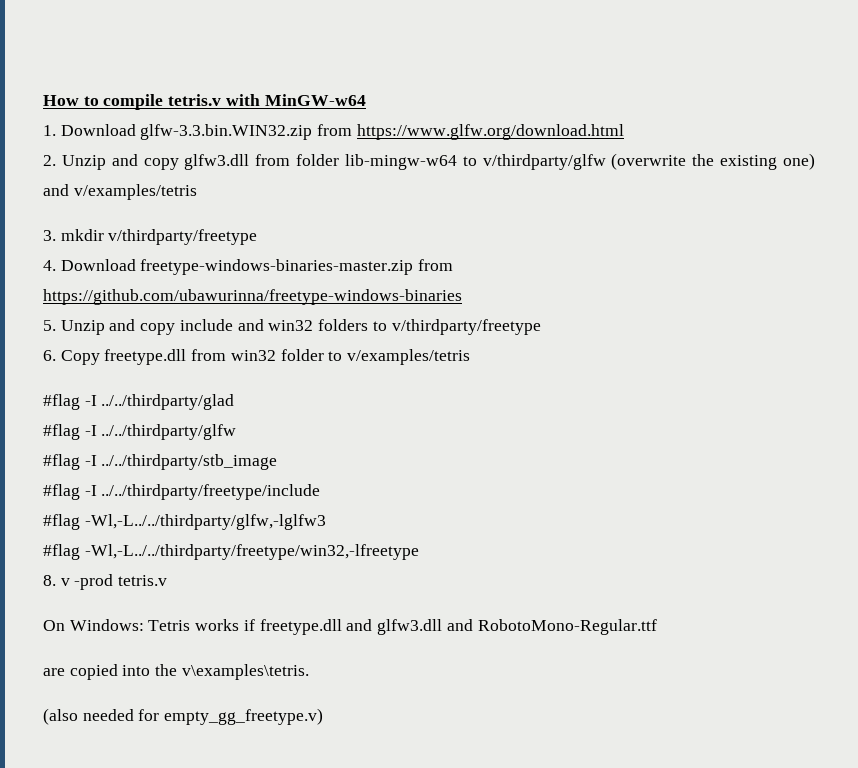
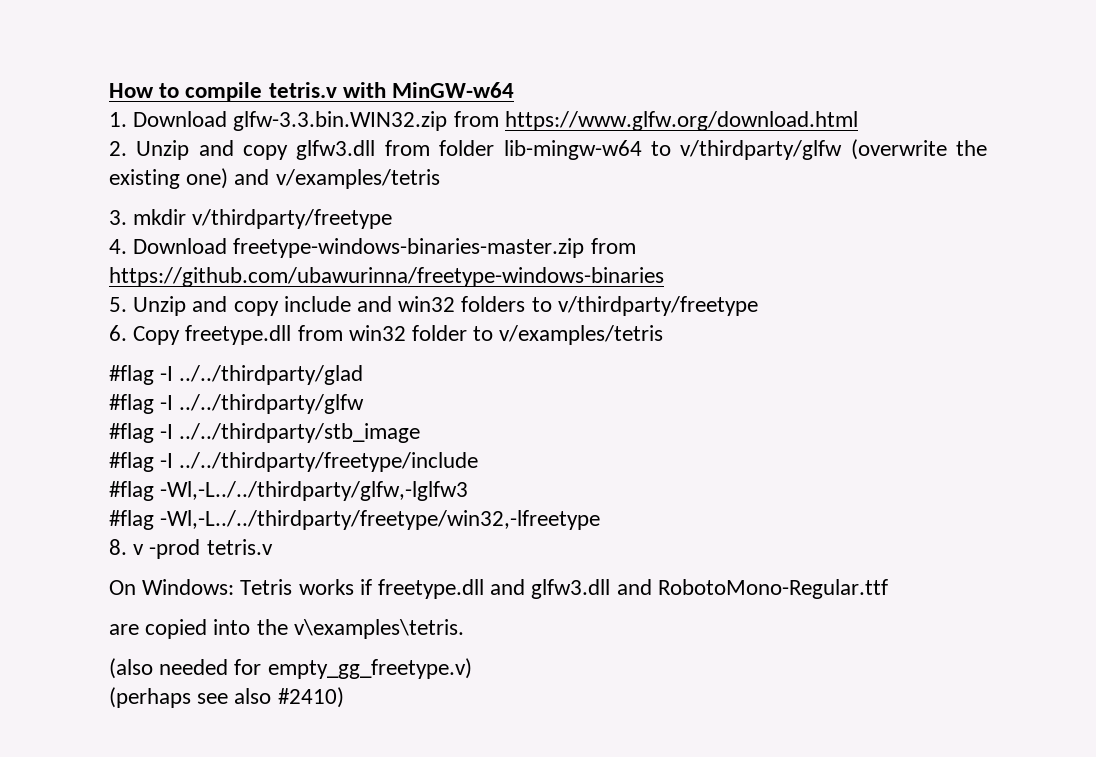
(324, 716) none -> [109,687,344,708] // (perhaps see also #2410)

